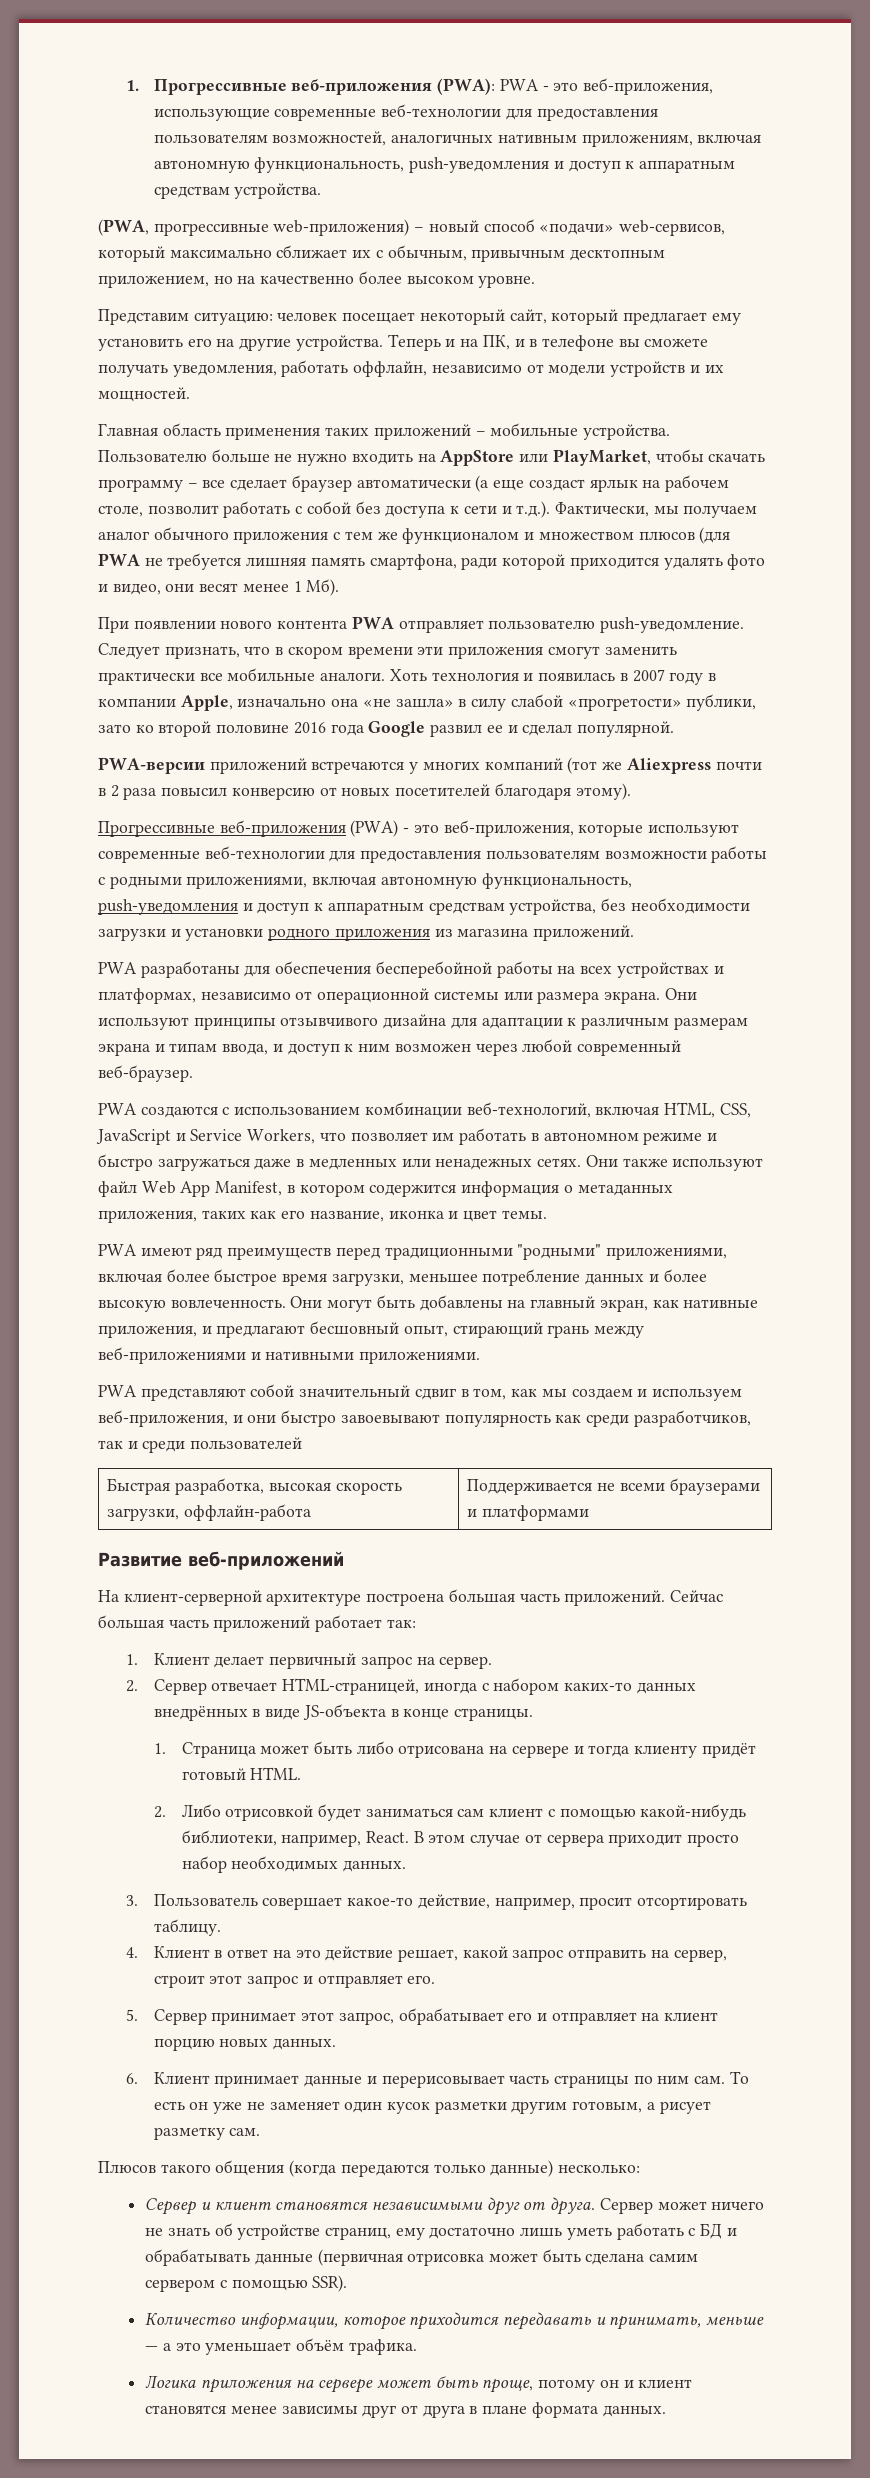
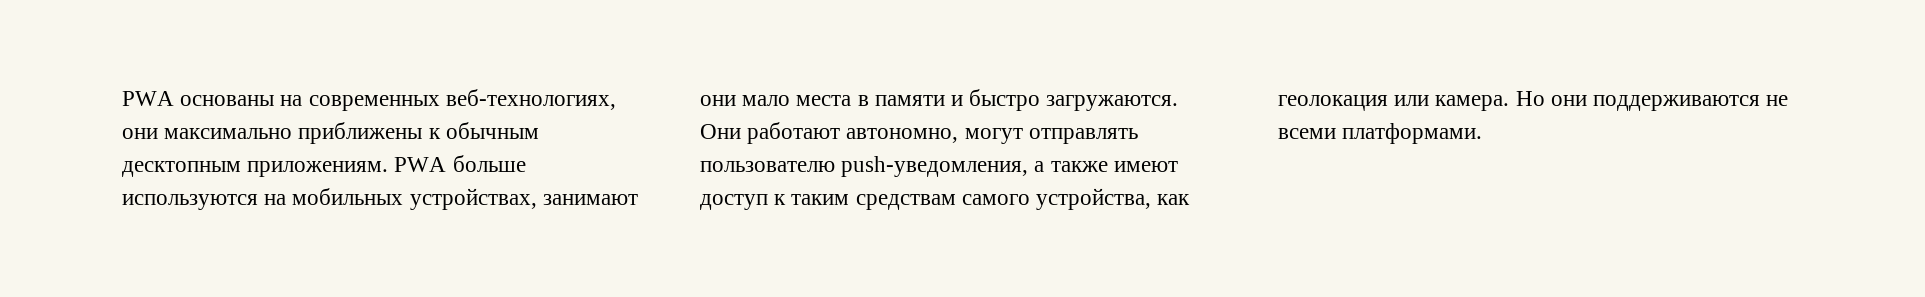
[125,78,714,95] [153,104,658,121] [153,131,762,147] [153,157,736,173] [153,183,322,199] [98,219,726,236] [98,245,666,262] [98,271,536,288] [98,309,741,325] [98,334,709,351] [98,360,724,377] [98,387,190,402] [98,423,671,440] [98,449,766,466] [98,475,729,492] [98,501,758,518] [98,527,731,544] [98,553,766,570] [98,579,340,596] [98,616,745,633] [98,643,677,659] [98,668,716,685] [98,694,757,711] [98,721,674,737] [98,757,762,774] [98,783,631,800] [98,820,740,837] [98,846,768,863] [98,873,632,889] [98,898,750,915] [98,925,635,941] [98,961,724,978] [98,988,697,1004] [98,1014,748,1030] [98,1039,681,1056] [98,1065,193,1082] [98,1102,751,1118] [96,1128,717,1145] [98,1154,764,1171] [98,1181,673,1197] [98,1210,547,1223] [98,1244,728,1260] [98,1269,707,1286] [98,1295,759,1312] [98,1321,645,1338] [98,1347,481,1364] [98,1384,742,1401] [98,1410,751,1427] [98,1437,303,1453] [107,1478,402,1495] [107,1504,312,1521] [467,1478,760,1495] [467,1505,590,1521] [98,1551,344,1570] [98,1589,724,1606] [98,1615,416,1632] [125,1653,493,1669] [125,1678,696,1695] [153,1704,534,1721] [153,1741,756,1758] [181,1767,302,1780] [153,1804,747,1821] [181,1830,740,1847] [181,1856,406,1873] [125,1894,748,1910] [153,1919,221,1936] [125,1946,727,1962] [153,1975,436,1988] [125,2008,719,2025] [153,2038,337,2051] [125,2071,749,2088] [153,2101,711,2114] [153,2127,261,2140] [98,2160,641,2177] [145,2197,765,2215] [145,2223,737,2240] [145,2249,699,2266] [145,2275,348,2292] [145,2312,765,2330] [145,2338,417,2355] [145,2375,693,2393] [145,2402,666,2418] 1. Прогрессивные веб-приложения (PWA): PWA - это веб-приложения, использующие современные веб-технологии для предоставления пользователям возможностей, аналогичных нативным приложениям, включая автономную функциональность, push-уведомления и доступ к аппаратным средствам устройства. // (PWA, прогрессивные web-приложения) – новый способ «подачи» web-сервисов, который максимально сближает их с обычным, привычным десктопным приложением, но на качественно более высоком уровне. // Представим ситуацию: человек посещает некоторый сайт, который предлагает ему установить его на другие устройства. Теперь и на ПК, и в телефоне вы сможете получать уведомления, работать оффлайн, независимо от модели устройств и их мощностей. // Главная область применения таких приложений – мобильные устройства. Пользователю больше не нужно входить на AppStore или PlayMarket, чтобы скачать программу – все сделает браузер автоматически (а еще создаст ярлык на рабочем столе, позволит работать с собой без доступа к сети и т.д.). Фактически, мы получаем аналог обычного приложения с тем же функционалом и множеством плюсов (для PWA не требуется лишняя память смартфона, ради которой приходится удалять фото и видео, они весят менее 1 Мб). // При появлении нового контента PWA отправляет пользователю push-уведомление. Следует признать, что в скором времени эти приложения смогут заменить практически все мобильные аналоги. Хоть технология и появилась в 2007 году в компании Apple, изначально она «не зашла» в силу слабой «прогретости» публики, зато ко второй половине 2016 года Google развил ее и сделал популярной. // PWA-версии приложений встречаются у многих компаний (тот же Aliexpress почти в 2 раза повысил конверсию от новых посетителей благодаря этому). // Прогрессивные веб-приложения (PWA) - это веб-приложения, которые используют современные веб-технологии для предоставления пользователям возможности работы с родными приложениями, включая автономную функциональность, push-уведомления и доступ к аппаратным средствам устройства, без необходимости загрузки и установки родного приложения из магазина приложений. // PWA разработаны для обеспечения бесперебойной работы на всех устройствах и платформах, независимо от операционной системы или размера экрана. Они используют принципы отзывчивого дизайна для адаптации к различным размерам экрана и типам ввода, и доступ к ним возможен через любой современный веб-браузер. // PWA создаются с использованием комбинации веб-технологий, включая HTML, CSS, JavaScript и Service Workers, что позволяет им работать в автономном режиме и быстро загружаться даже в медленных или ненадежных сетях. Они также используют файл Web App Manifest, в котором содержится информация о метаданных приложения, таких как его название, иконка и цвет темы. // PWA имеют ряд преимуществ перед традиционными "родными" приложениями, включая более быстрое время загрузки, меньшее потребление данных и более высокую вовлеченность. Они могут быть добавлены на главный экран, как нативные приложения, и предлагают бесшовный опыт, стирающий грань между веб-приложениями и нативными приложениями. // PWA представляют собой значительный сдвиг в том, как мы создаем и используем веб-приложения, и они быстро завоевывают популярность как среди разработчиков, так и среди пользователей // Быстрая разработка, высокая скорость загрузки, оффлайн-работа | Поддерживается не всеми браузерами и платформами // Развитие веб-приложений // На клиент-серверной архитектуре построена большая часть приложений. Сейчас большая часть приложений работает так: // 1. Клиент делает первичный запрос на сервер. // 2. Сервер отвечает HTML-страницей, иногда с набором каких-то данных внедрённых в виде JS-объекта в конце страницы. // 1. Страница может быть либо отрисована на сервере и тогда клиенту придёт готовый HTML. // 2. Либо отрисовкой будет заниматься сам клиент с помощью какой-нибудь библиотеки, например, React. В этом случае от сервера приходит просто набор необходимых данных. // 3. Пользователь совершает какое-то действие, например, просит отсортировать таблицу. // 4. Клиент в ответ на это действие решает, какой запрос отправить на сервер, строит этот запрос и отправляет его. // 5. Сервер принимает этот запрос, обрабатывает его и отправляет на клиент порцию новых данных. // 6. Клиент принимает данные и перерисовывает часть страницы по ним сам. То есть он уже не заменяет один кусок разметки другим готовым, а рисует разметку сам. // Плюсов такого общения (когда передаются только данные) несколько: // Сервер и клиент становятся независимыми друг от друга. Сервер может ничего не знать об устройстве страниц, ему достаточно лишь уметь работать с БД и обрабатывать данные (первичная отрисовка может быть сделана самим сервером с помощью SSR). // Количество информации, которое приходится передавать и принимать, меньше — а это уменьшает объём трафика. // Логика приложения на сервере может быть проще, потому он и клиент становятся менее зависимы друг от друга в плане формата данных. -> [122,89,616,111] [122,122,539,144] [122,155,526,177] [122,188,638,210] [700,89,1179,111] [700,122,1138,144] [700,156,1178,177] [700,188,1191,210] [1278,91,1789,111] [1278,123,1483,144] PWA основаны на современных веб-технологиях, они максимально приближены к обычным десктопным приложениям. PWA больше используются на мобильных устройствах, занимают они мало места в памяти и быстро загружаются. Они работают автономно, могут отправлять пользователю push-уведомления, а также имеют доступ к таким средствам самого устройства, как геолокация или камера. Но они поддерживаются не всеми платформами.

